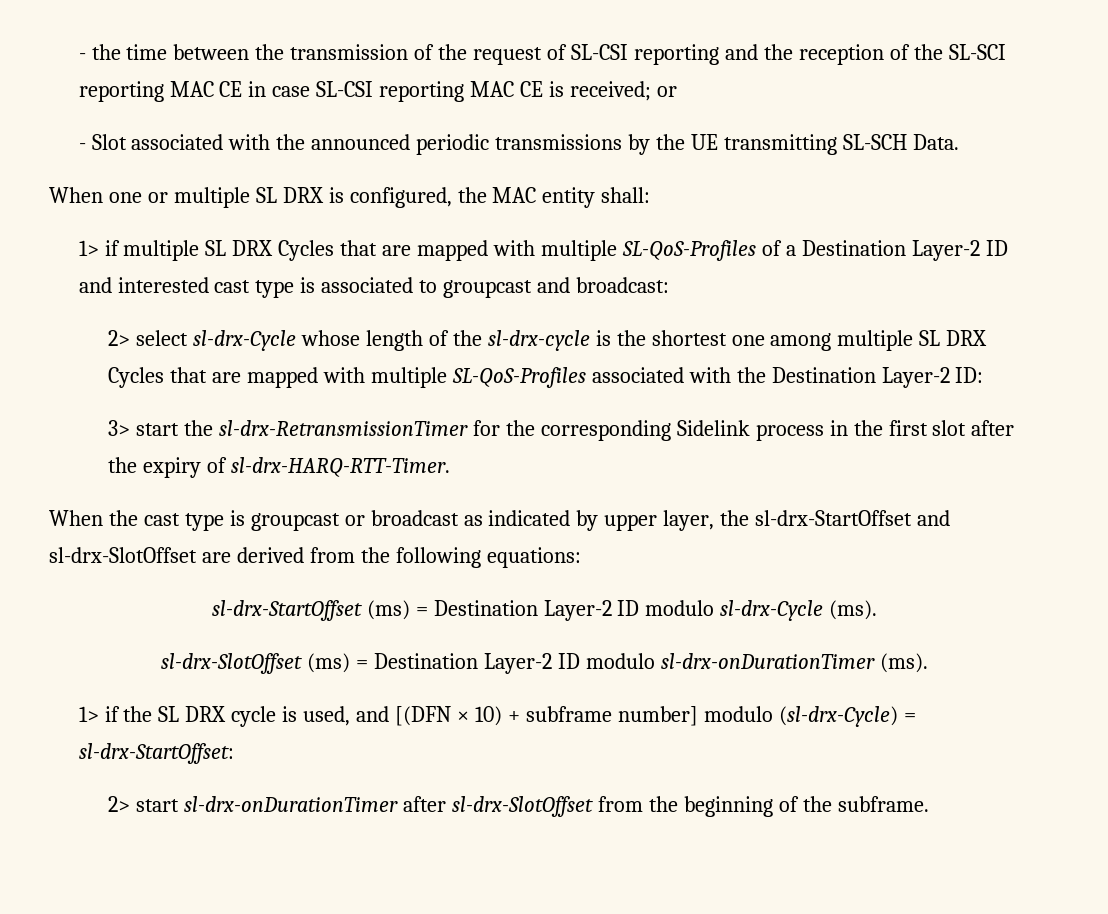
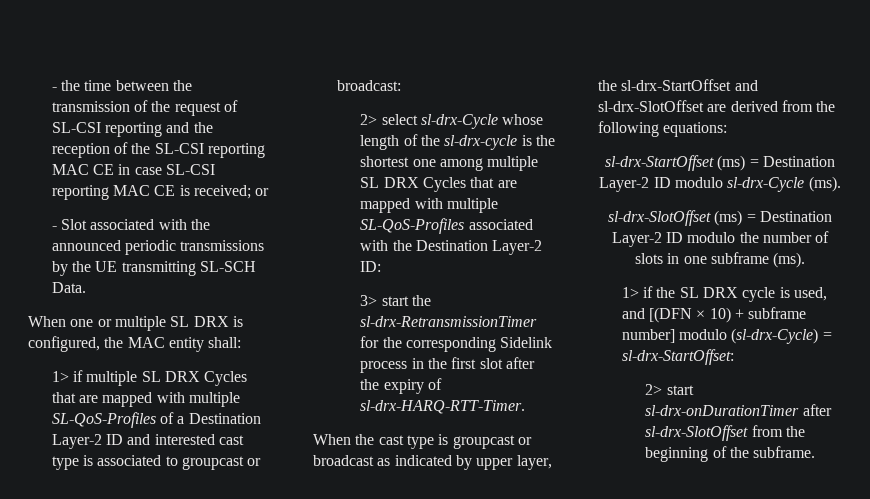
[948,44,1006,60] SL-SCI -> [154,143,204,154] SL-CSI
[537,277,571,293] and -> [247,458,262,466] or
[660,653,875,669] sl-drx-onDurationTimer -> [739,231,830,243] [634,252,769,264] the number of slots in one subframe

